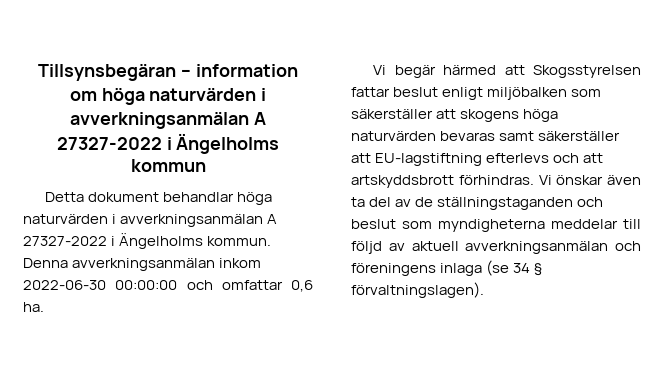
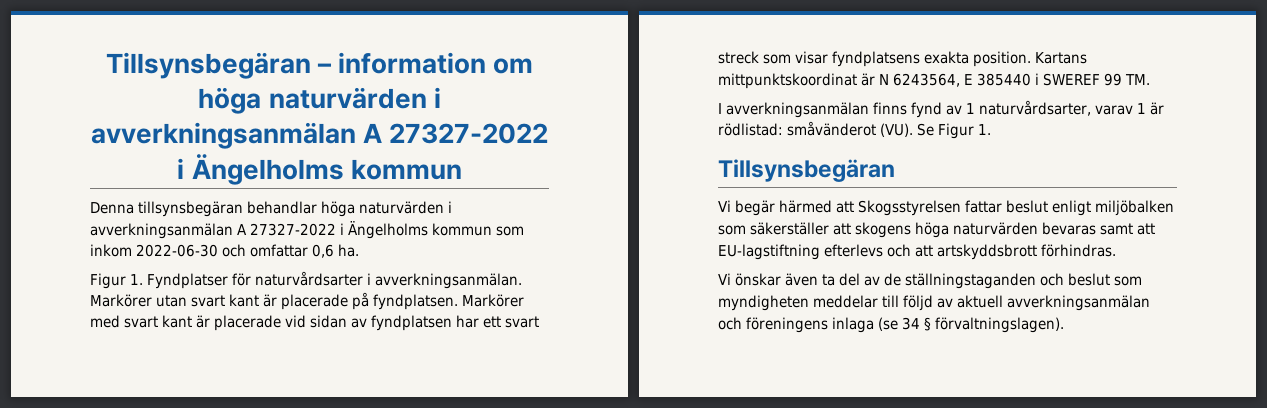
[45,192,160,202] Detta dokument -> [90,201,243,217] Denna tillsynsbegäran
[207,236,272,246] [23,258,216,271] kommun. Denna avverkningsanmälan -> [432,223,524,236] kommun som
[115,280,178,290] 00:00:00 -> (218, 250) none
(44, 307) none -> [90,271,522,289] [90,292,524,310] [90,315,539,331] [718,51,1087,67] [718,73,1150,89] [718,100,1164,118] [718,121,991,139] [718,159,895,182] // Figur 1. Fyndplatser för naturvårdsarter i avverkningsanmälan. Markörer utan svart kant är placerade på fyndplatsen. Markörer med svart kant är placerade vid sidan av fyndplatsen har ett svart streck som visar fyndplatsens exakta position. Kartans mittpunktskoordinat är N 6243564, E 385440 i SWEREF 99 TM. // I avverkningsanmälan finns fynd av 1 naturvårdsarter, varav 1 är rödlistad: småvänderot (VU). Se Figur 1. // Tillsynsbegäran
[538,131,621,141] säkerställer -> (1133, 229) none
(534, 180) none -> (1116, 250) //
[438,219,545,232] myndigheterna -> [718,295,809,311] myndigheten

